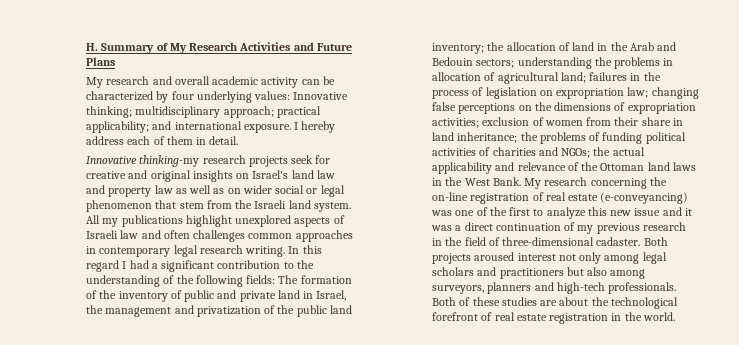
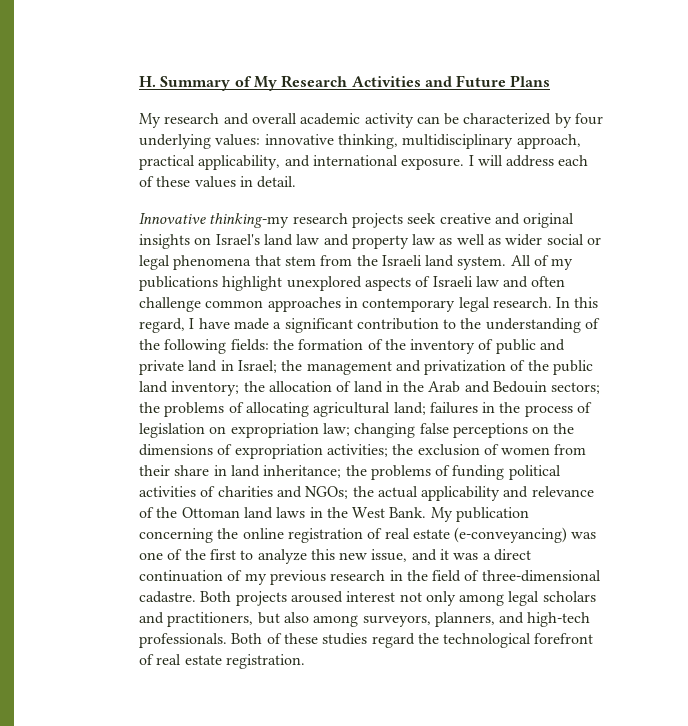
[293,92,349,100] [86,106,321,118] [86,121,150,133] Innovative thinking; multidisciplinary approach; practical applicability; -> [264,134,581,149] [138,155,281,170] innovative thinking, multidisciplinary approach, practical applicability,
[301,121,336,133] hereby -> [477,155,503,166] will
[166,136,193,145] them -> [156,176,236,188] these values
[315,155,331,164] for -> (437, 218) none
[227,188,241,194] on -> (502, 241) none
[86,200,153,212] phenomenon -> [173,255,252,270] phenomena
(101, 219) none -> [534,255,550,266] of
[193,230,246,242] challenges -> [138,297,201,312] challenge
[199,245,322,257] [86,260,149,272] research writing. In this regard I had -> [492,297,599,308] [138,318,269,333] research. In this regard, I have made
[278,275,299,284] The -> [272,339,294,350] the
[316,290,347,301] Israel, -> [237,360,277,373] Israel;
[517,57,674,69] [432,72,496,81] understanding the problems in allocation of -> [138,402,309,417] the problems of allocating
(480, 123) none -> [392,444,414,455] the
[544,177,588,186] research -> [456,507,530,522] publication
[432,192,469,201] on-line -> [242,528,284,539] online
[634,208,661,216] issue -> [371,549,408,562] issue,
[596,237,641,246] cadaster. -> [138,591,196,603] cadastre.
[499,268,564,279] practitioners -> [167,612,254,627] practitioners,
[487,282,532,294] planners -> [434,612,495,627] planners,
[540,297,589,306] are about -> [371,633,415,648] regard
[549,312,675,324] registration in the world. -> [225,654,305,669] registration.

